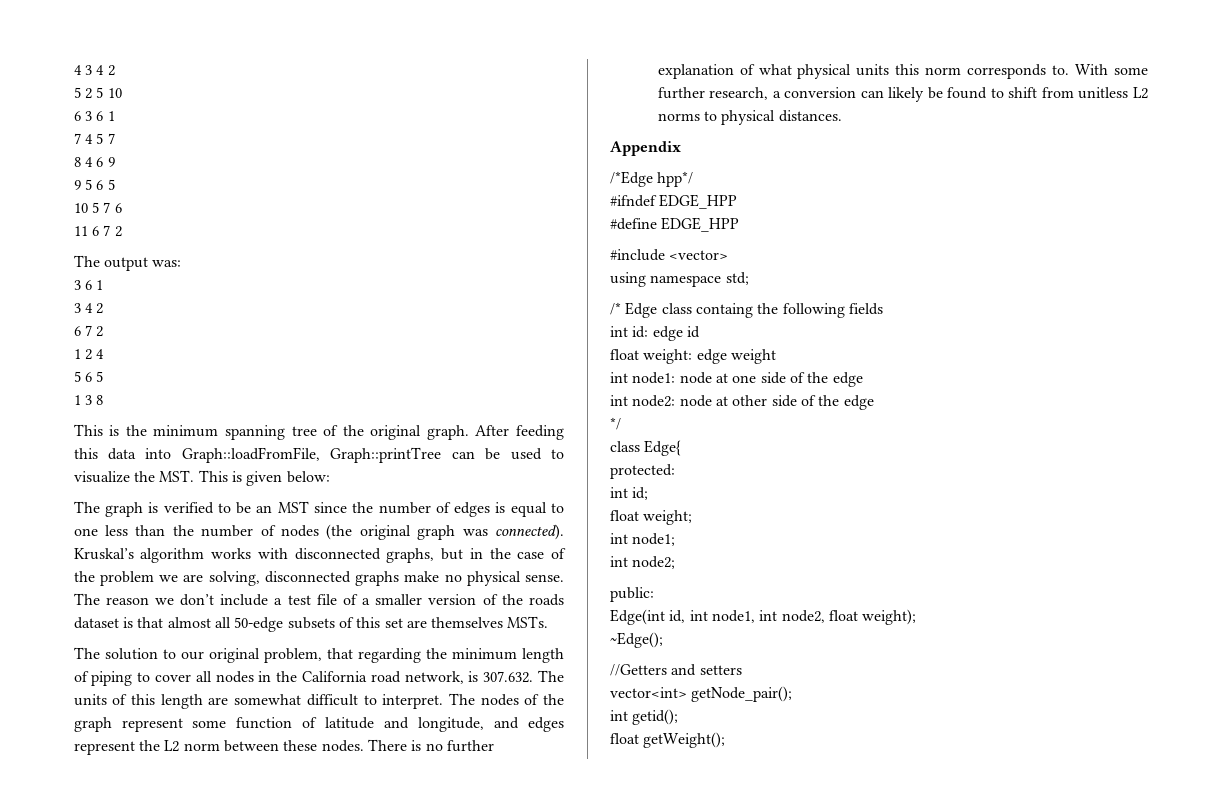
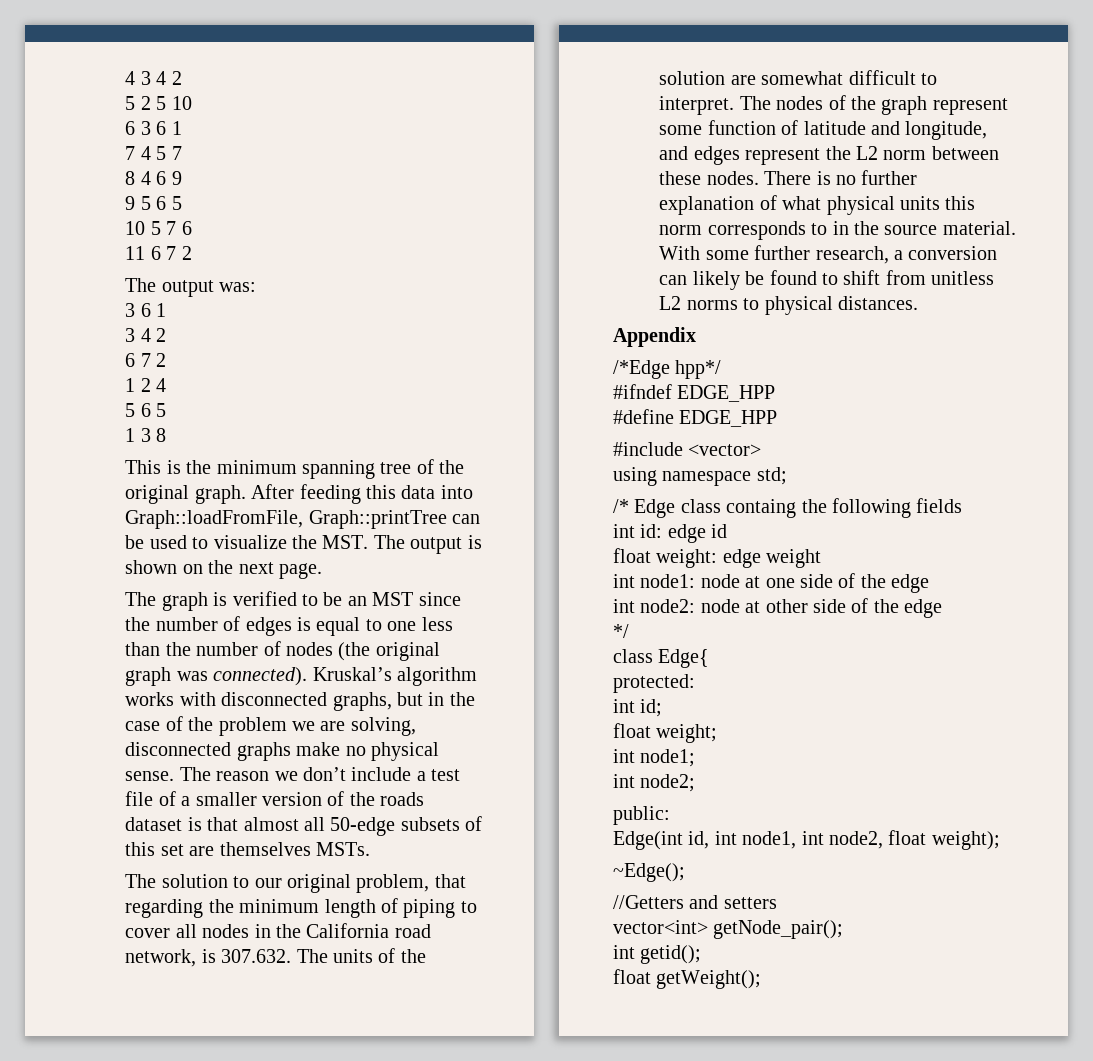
[198,470,330,486] This is given below: -> [373,535,482,554] [125,560,322,579] The output is shown on the next page.
[131,694,203,709] this length -> [400,949,426,963] [659,71,726,85] the solution
[1052,65,1070,75] to. -> [811,221,1016,235] to in the source material.

